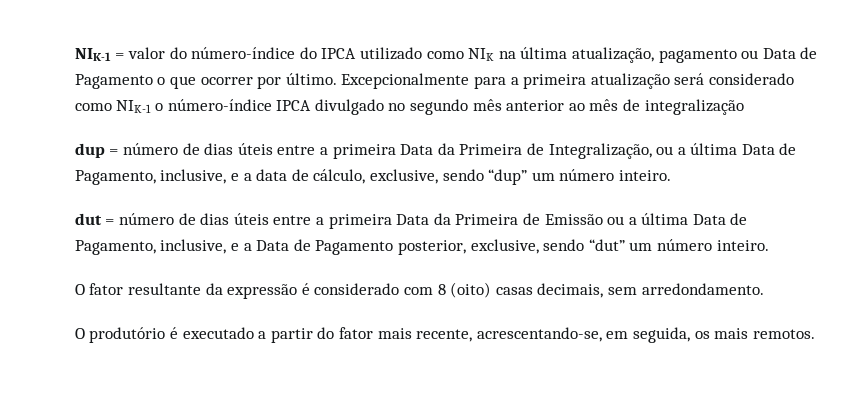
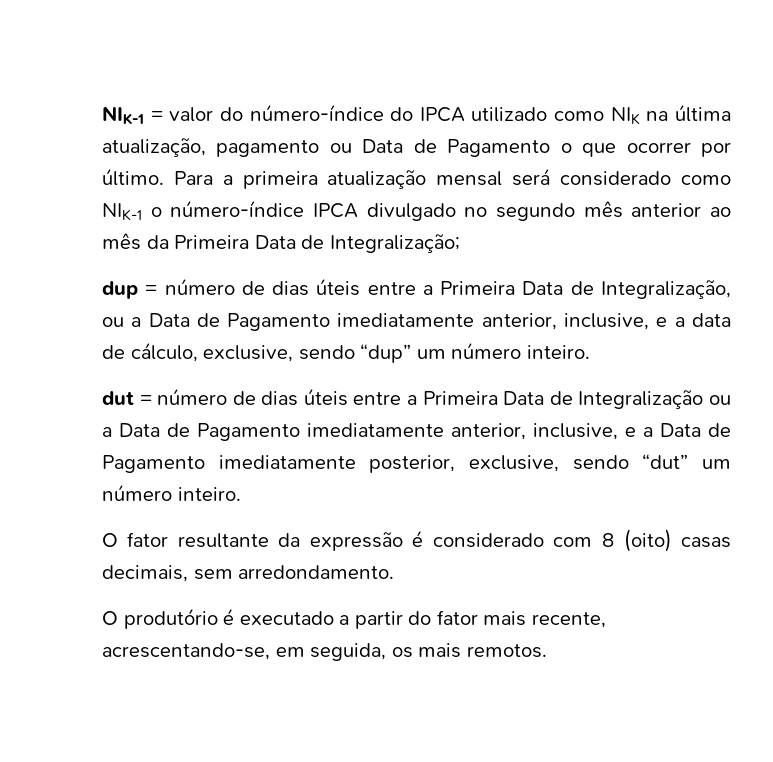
[341,73,506,89] Excepcionalmente para -> [173,171,213,185] Para
(670, 81) none -> [436,171,503,186] mensal
[622,99,744,115] de integralização -> [146,234,460,253] da Primeira Data de Integralização;
[332,143,523,159] primeira Data da Primeira -> [440,281,564,295] Primeira Data
[690,143,797,155] [74,170,156,185] última Data de Pagamento, -> [148,313,557,331] Data de Pagamento imediatamente anterior,
[328,213,748,229] [74,240,156,255] primeira Data da Primeira de Emissão ou a última Data de Pagamento, -> [422,390,731,409] [101,423,526,441] Primeira Data de Integralização ou a Data de Pagamento imediatamente anterior,
(394, 247) none -> [218,455,356,469] imediatamente

